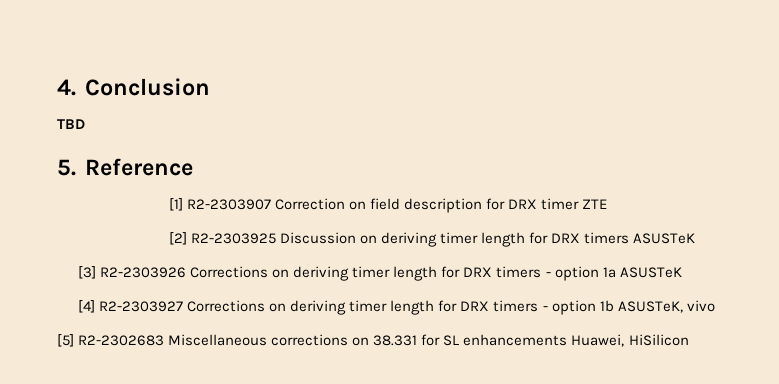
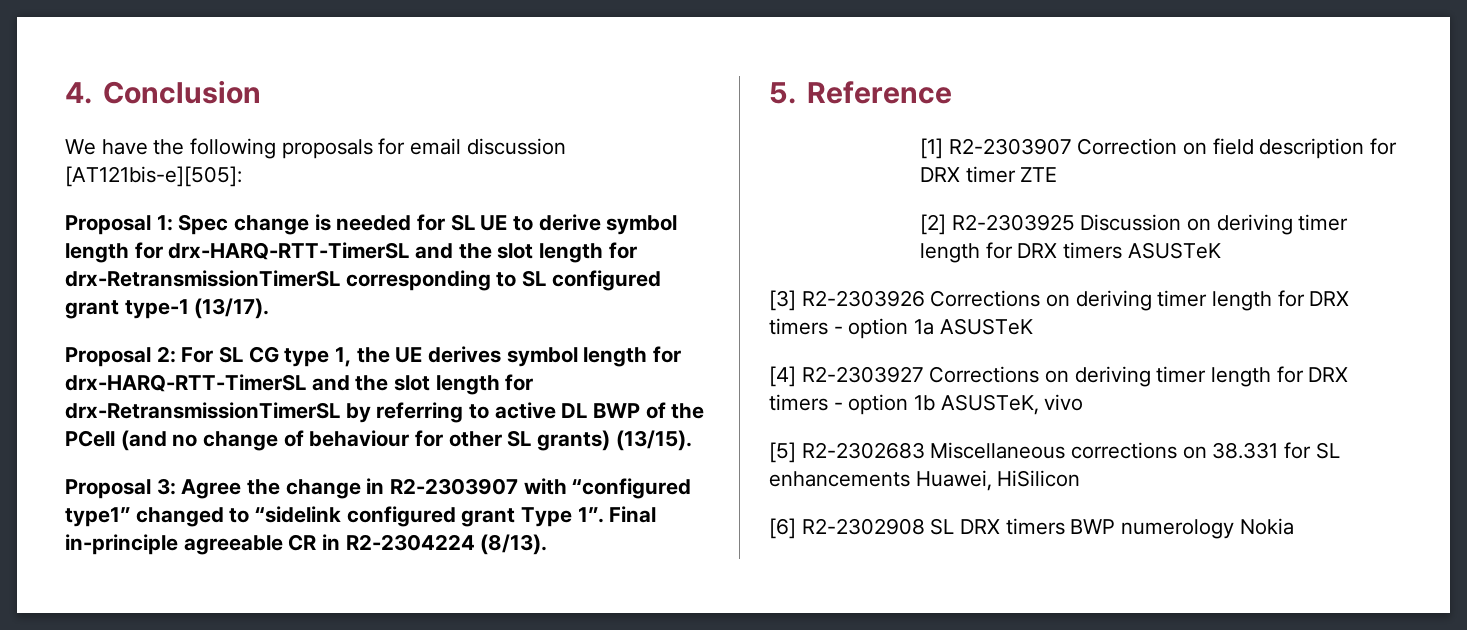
[57,119,85,129] TBD -> [65,138,566,159] [65,166,242,187] [65,214,678,235] [65,242,637,263] [65,270,661,291] [65,298,270,319] [65,346,682,367] [65,374,534,395] [65,402,705,423] [65,430,692,451] [65,478,692,499] [65,506,657,527] [65,534,548,555] We have the following proposals for email discussion [AT121bis-e][505]: // Proposal 1: Spec change is needed for SL UE to derive symbol length for drx-HARQ-RTT-TimerSL and the slot length for drx-RetransmissionTimerSL corresponding to SL configured grant type-1 (13/17). // Proposal 2: For SL CG type 1, the UE derives symbol length for drx-HARQ-RTT-TimerSL and the slot length for drx-RetransmissionTimerSL by referring to active DL BWP of the PCell (and no change of behaviour for other SL grants) (13/15). // Proposal 3: Agree the change in R2-2303907 with “configured type1” changed to “sidelink configured grant Type 1”. Final in-principle agreeable CR in R2-2304224 (8/13).
(689, 340) none -> [769,518,1294,539] // [6] R2-2302908 SL DRX timers BWP numerology Nokia

